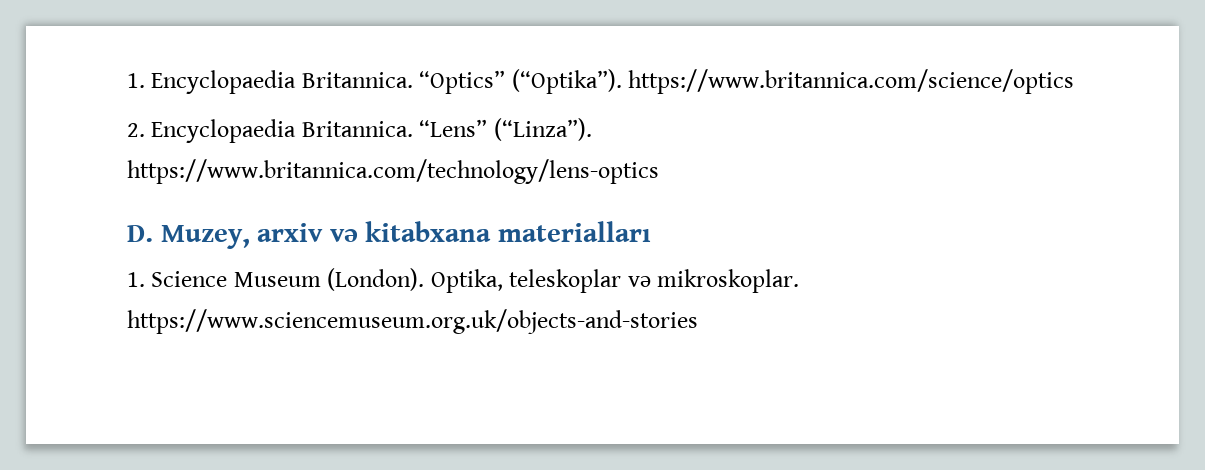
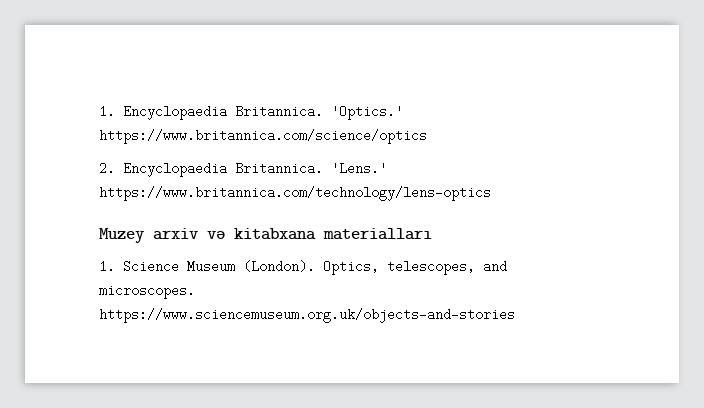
[419,69,622,94] “Optics” (“Optika”). -> [331,105,403,120] 'Optics.'
[419,118,592,141] “Lens” (“Linza”). -> [331,162,387,175] 'Lens.'
[127,225,250,249] D. Muzey, -> [99,228,145,243] Muzey
[430,269,800,293] Optika, teleskoplar və mikroskoplar. -> [323,260,507,275] [99,284,195,299] Optics, telescopes, and microscopes.

